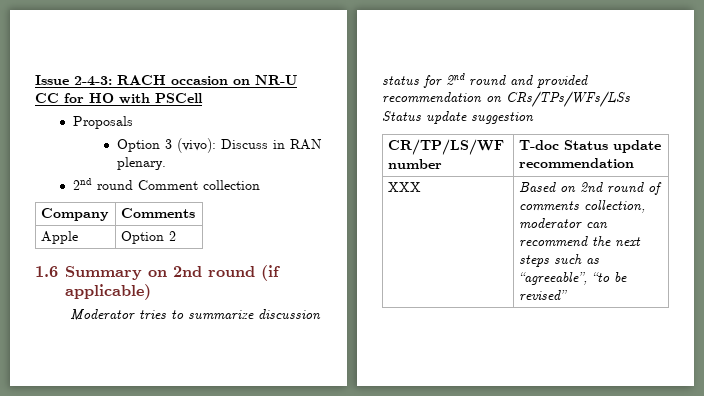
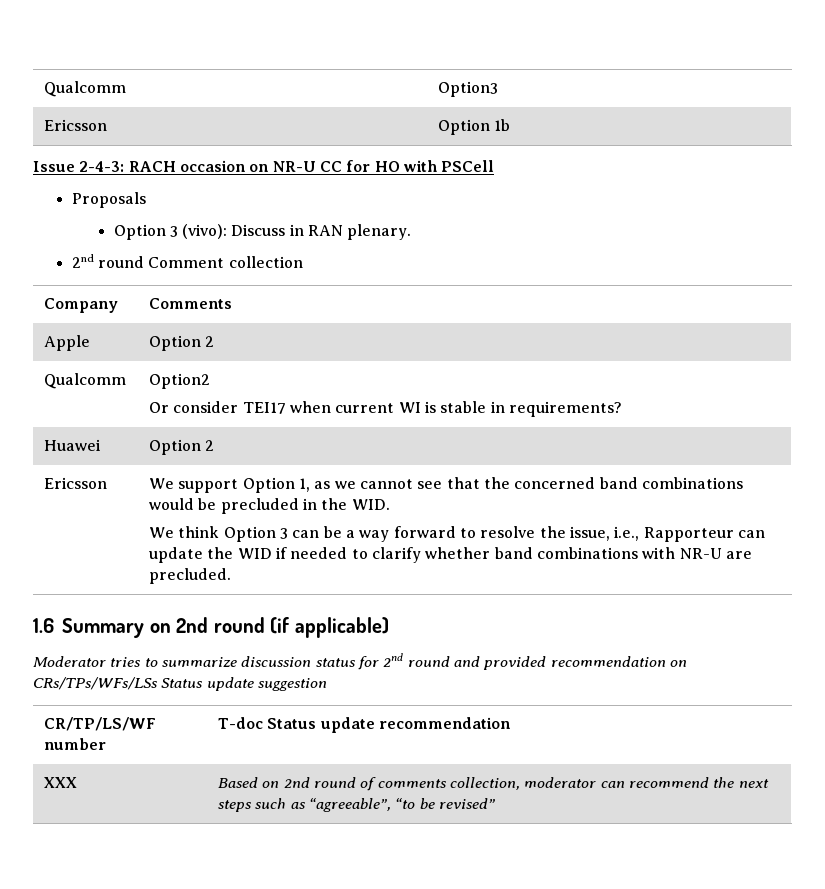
(35, 80) none -> [44,81,127,97] [438,81,499,97] [44,119,108,131] [438,119,511,135] Qualcomm | Option3 // Ericsson | Option 1b //
(177, 236) none -> [44,373,127,389] [149,373,211,389] [149,401,622,417] [44,439,102,451] [149,439,215,455] [44,477,108,489] [149,477,743,493] [149,498,390,514] [149,526,765,542] [149,547,752,563] [149,568,232,584] // Qualcomm | Option2 // Or consider TEI17 when current WI is stable in requirements? // Huawei | Option 2 // Ericsson | We support Option 1, as we cannot see that the concerned band combinations would be precluded in the WID. // We think Option 3 can be a way forward to resolve the issue, i.e., Rapporteur can update the WID if needed to clarify whether band combinations with NR-U are precluded.

